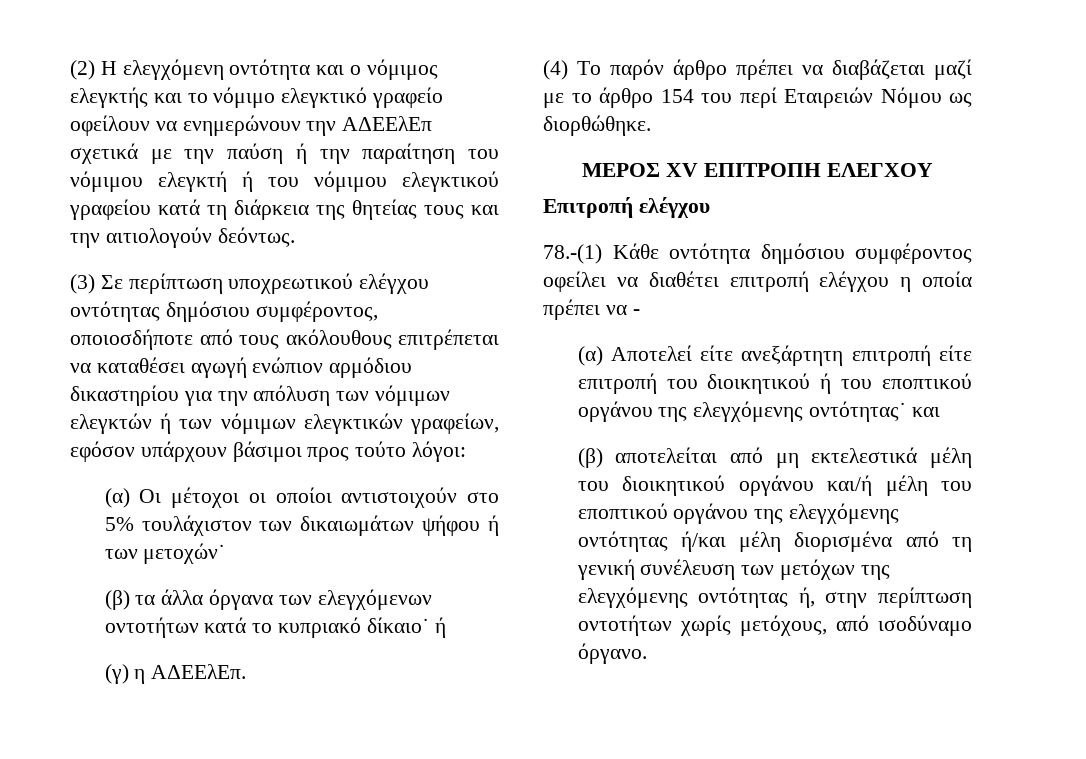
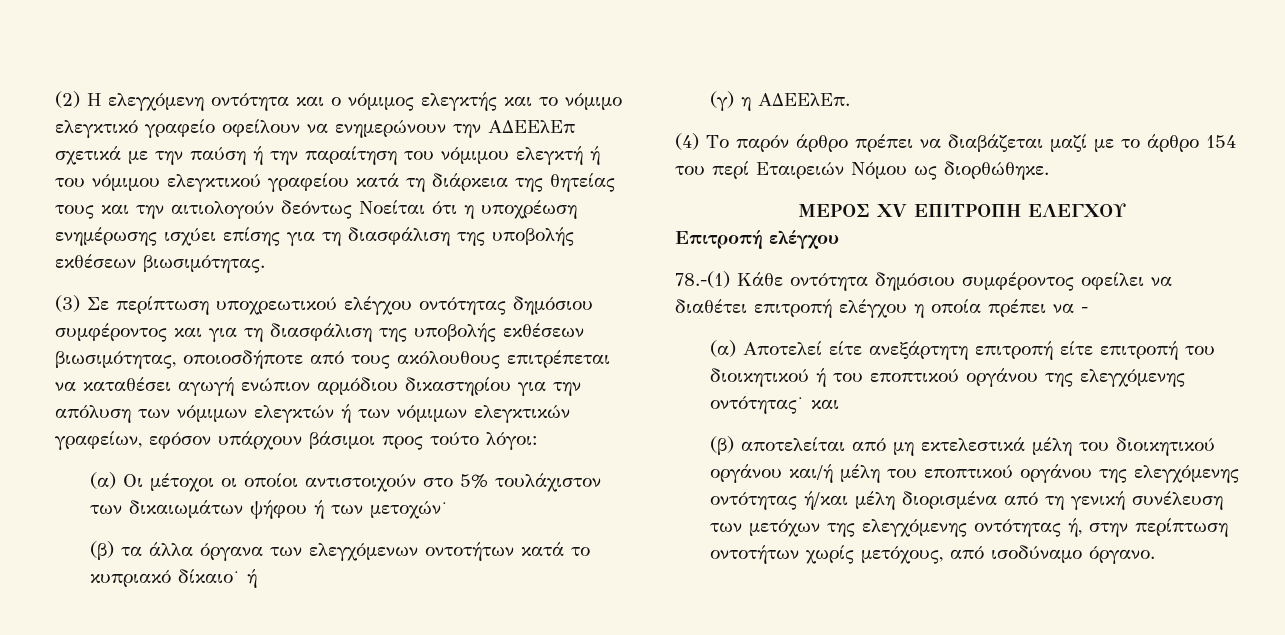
[217,227,295,247] δεόντως. -> [281,200,577,219] [55,227,574,246] [55,254,265,273] δεόντως Νοείται ότι η υποχρέωση ενημέρωσης ισχύει επίσης για τη διασφάλιση της υποβολής εκθέσεων βιωσιμότητας.
[255,301,378,322] συμφέροντος, -> [55,323,584,342] [55,351,176,369] συμφέροντος και για τη διασφάλιση της υποβολής εκθέσεων βιωσιμότητας,

